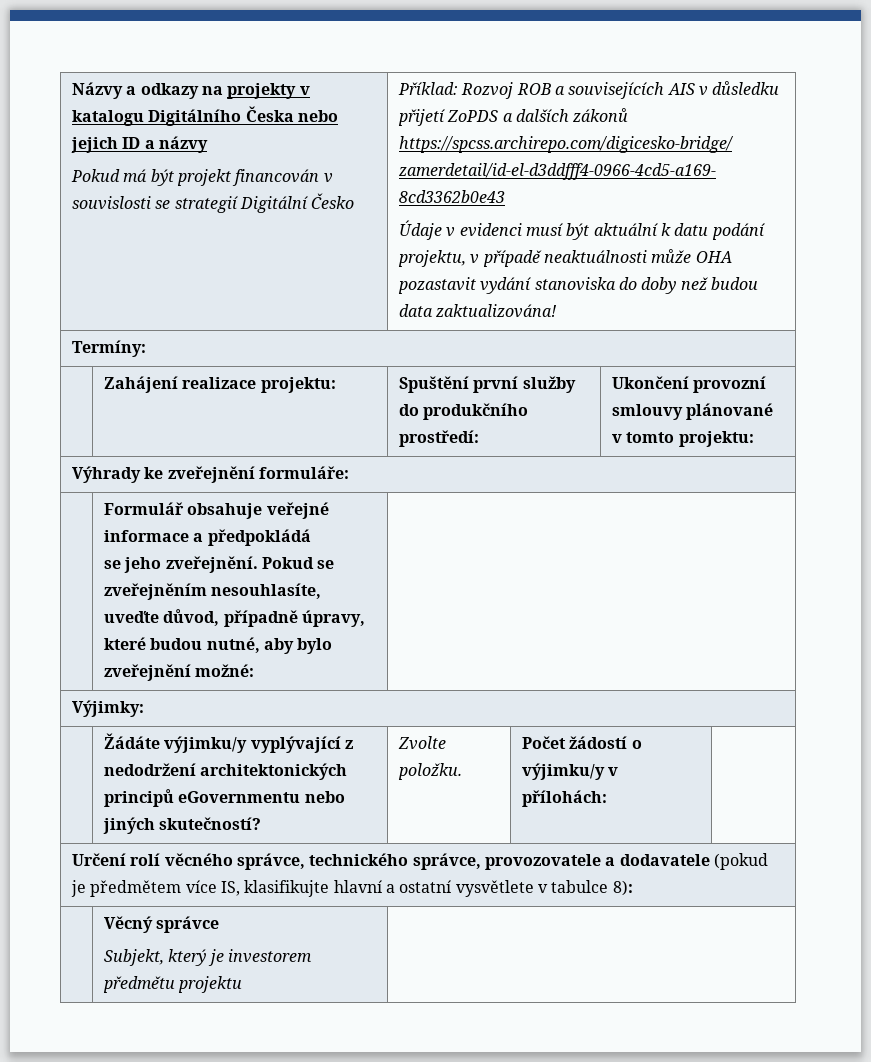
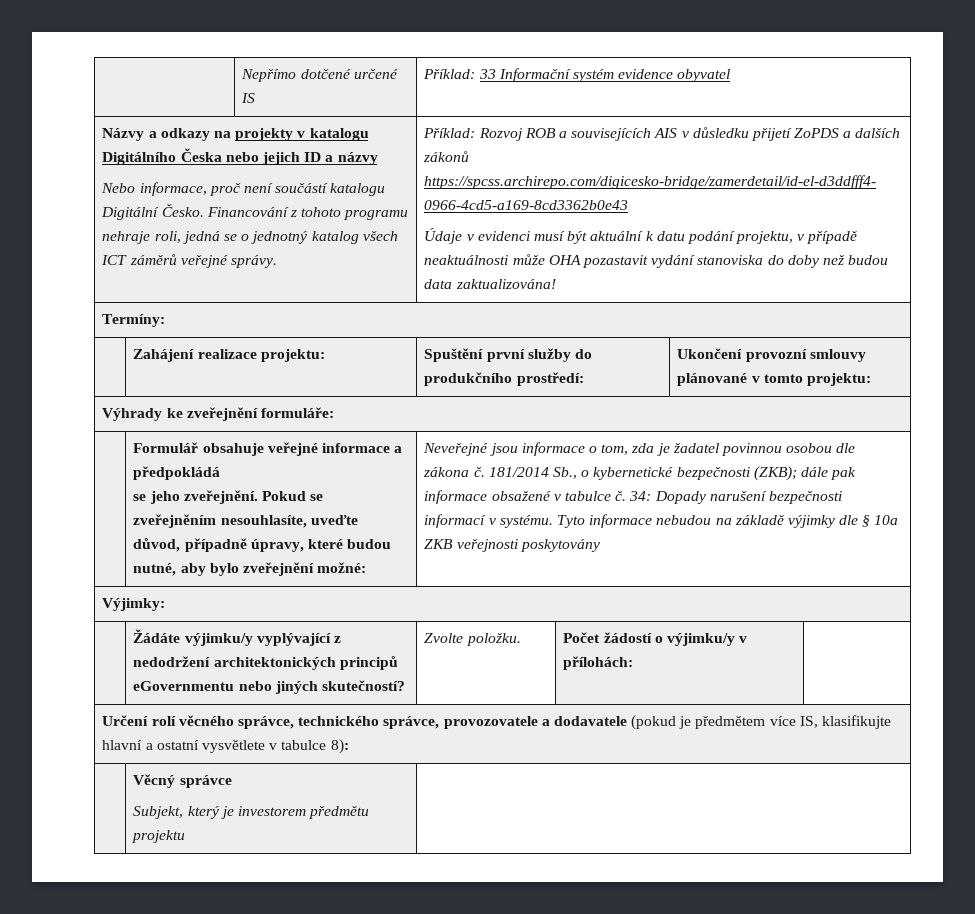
(72, 90) none -> [241,69,398,82] [241,93,256,103] [423,68,731,82] | Nepřímo dotčené určené IS | Příklad: 33 Informační systém evidence obyvatel //
[71,169,333,186] [72,193,355,213] Pokud má být projekt financován v souvislosti se strategií Digitální Česko -> [101,182,386,196] [101,204,409,220] [102,231,398,244] [101,254,277,268] Nebo informace, proč není součástí katalogu Digitální Česko. Financování z tohoto programu nehraje roli, jedná se o jednotný katalog všech ICT záměrů veřejné správy.
(255, 670) none -> [423,442,856,456] [423,466,857,481] [424,490,842,504] [424,514,899,528] [424,539,600,552] Neveřejné jsou informace o tom, zda je žadatel povinnou osobou dle zákona č. 181/2014 Sb., o kybernetické bezpečnosti (ZKB); dále pak informace obsažené v tabulce č. 34: Dopady narušení bezpečnosti informací v systému. Tyto informace nebudou na základě výjimky dle § 10a ZKB veřejnosti poskytovány

